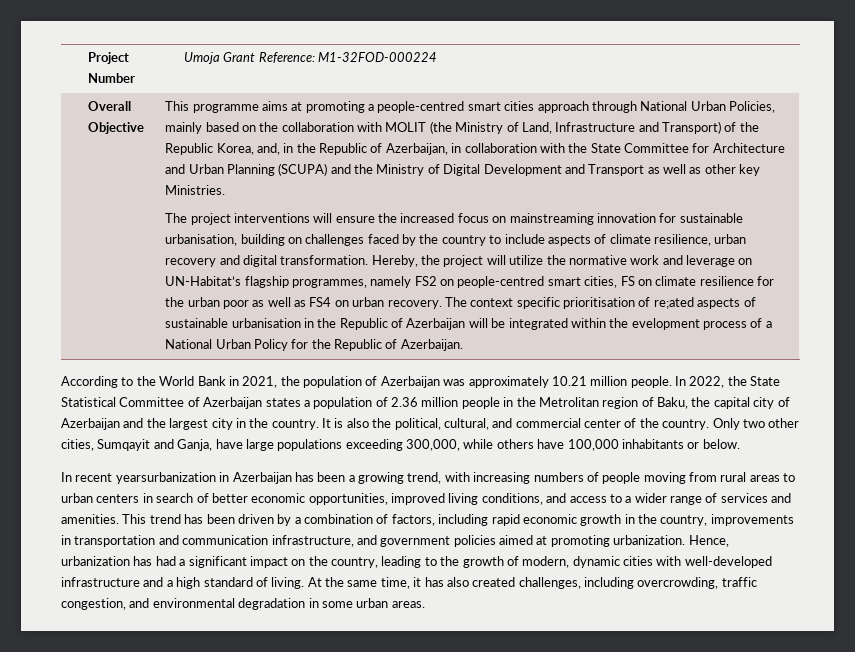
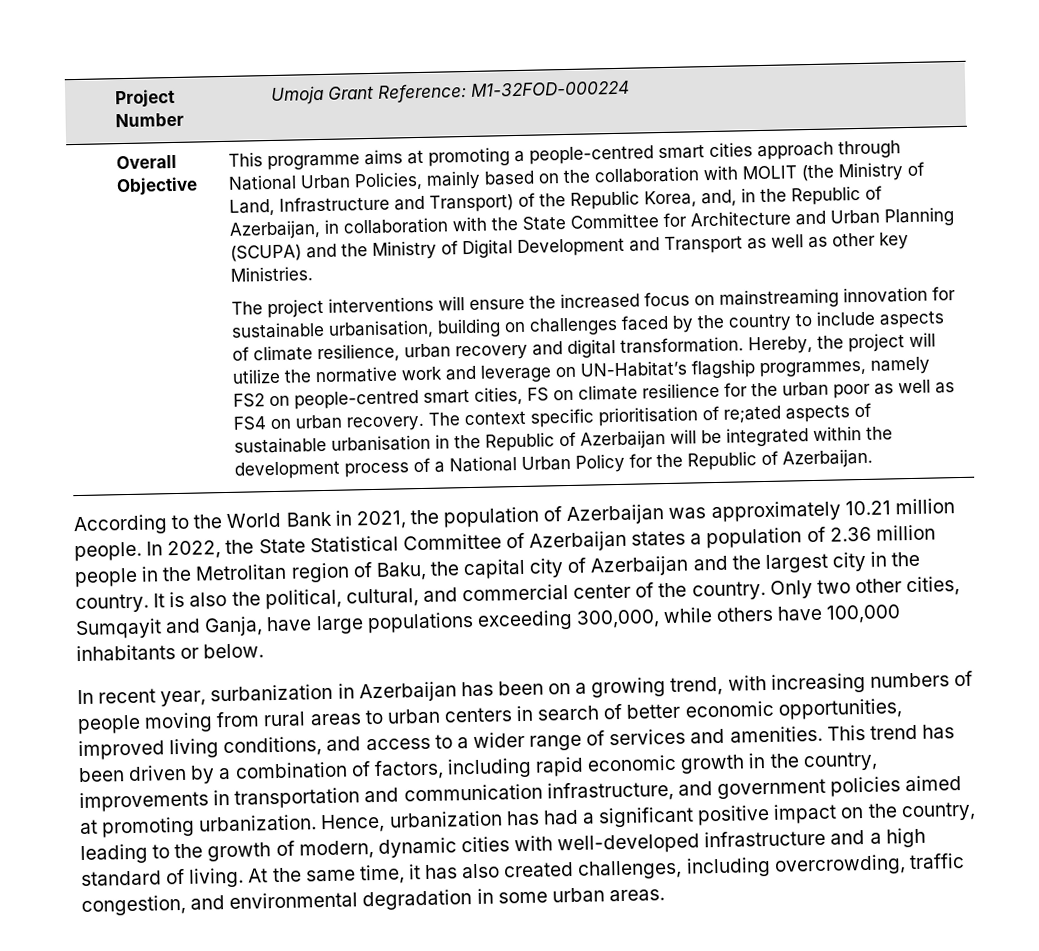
[631,318,700,330] evelopment -> [234,460,342,480] development
[115,472,216,484] yearsurbanization -> [160,683,334,707] year, surbanization
(346, 477) none -> [548,682,572,695] on
(247, 562) none -> [697,804,771,826] positive

